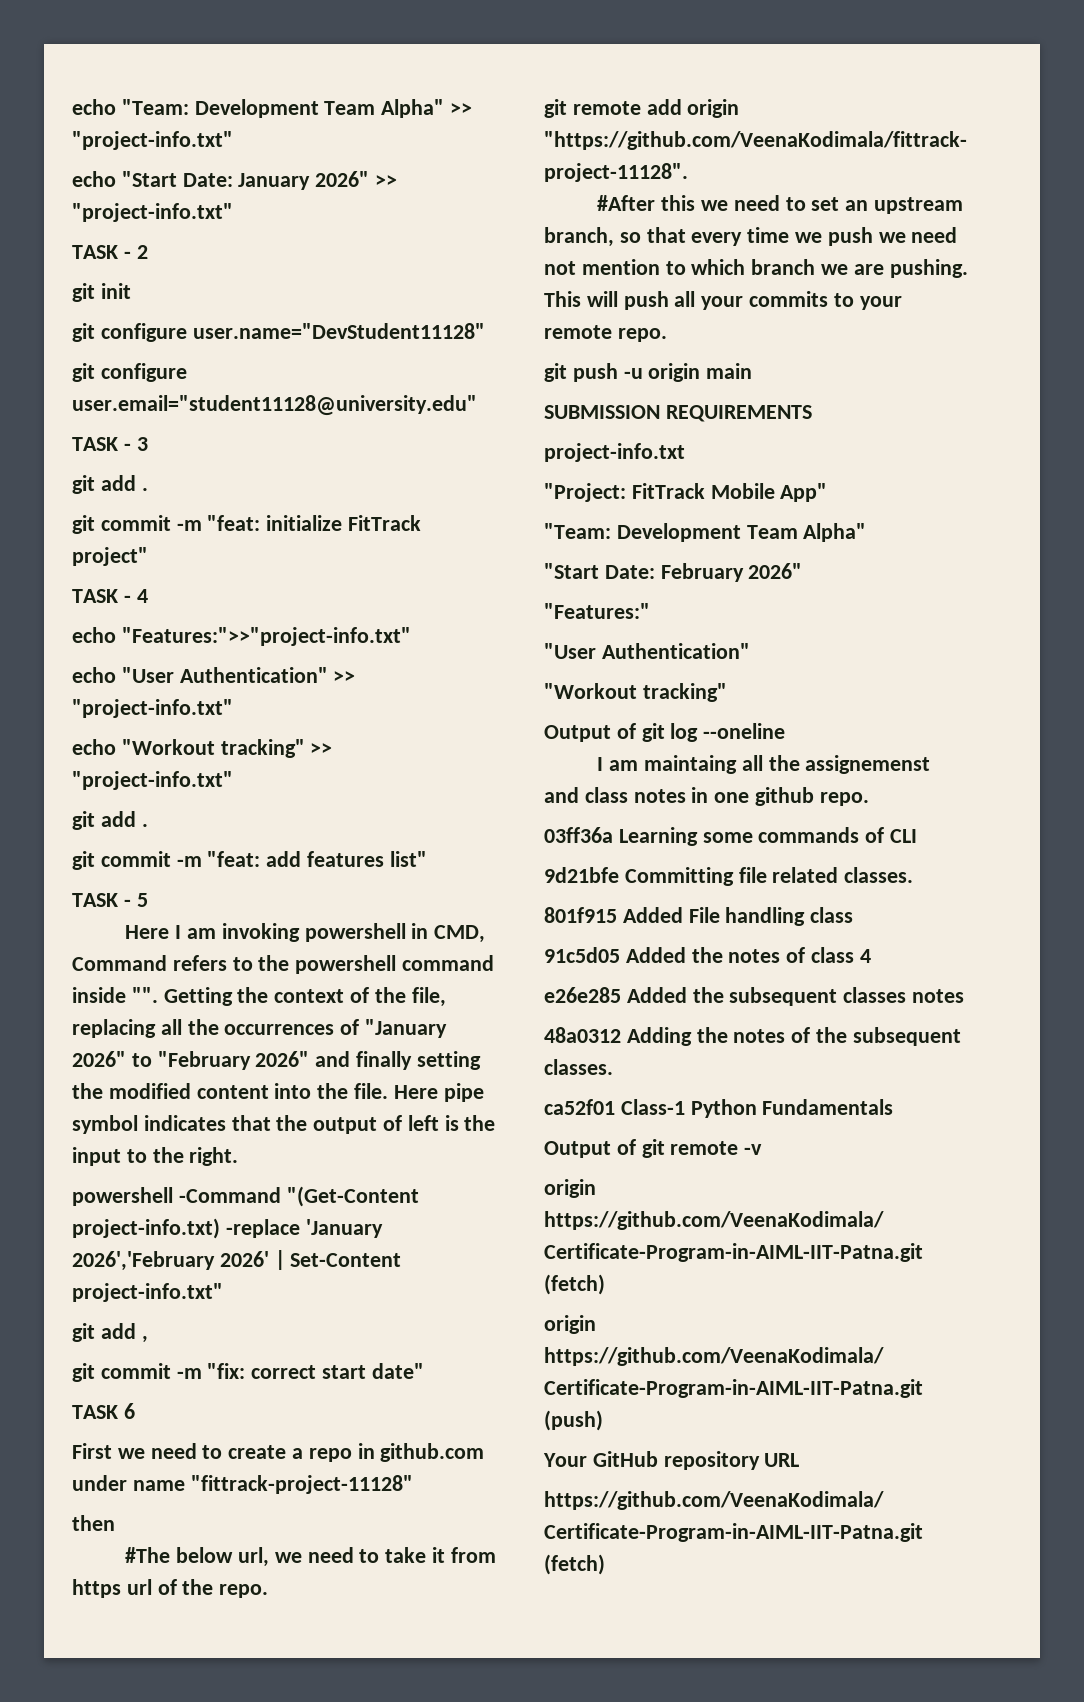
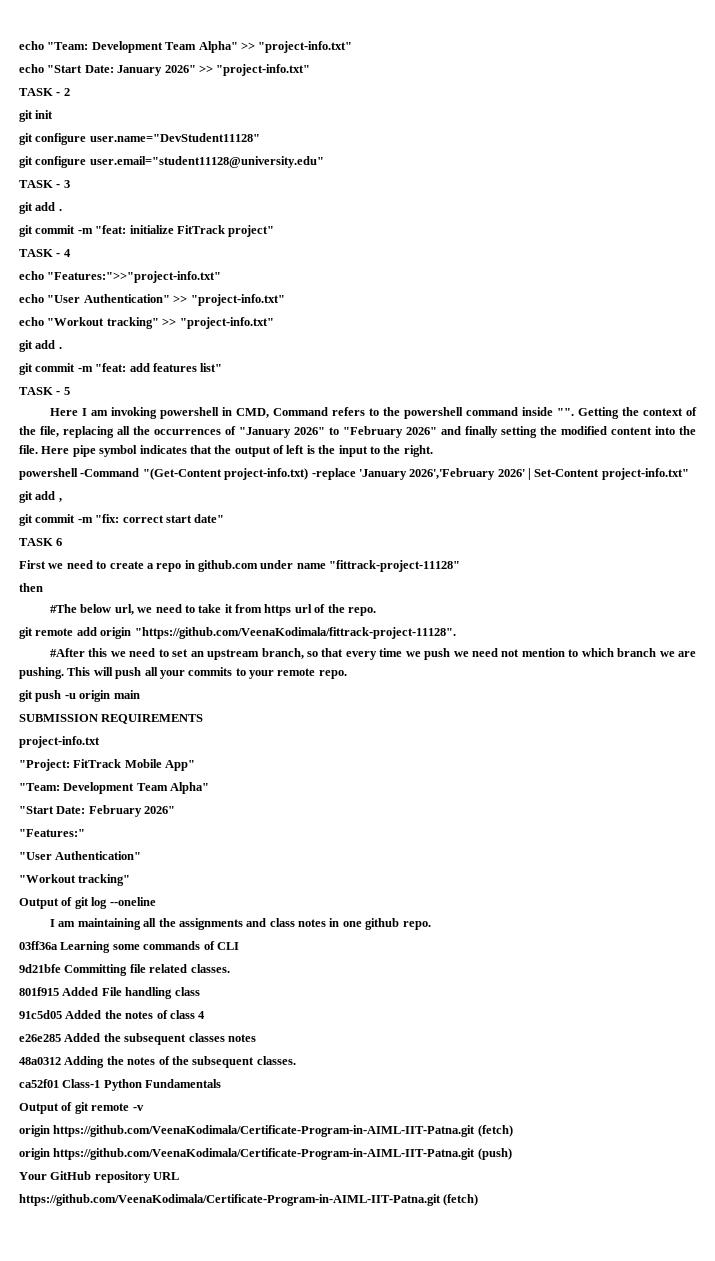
[644,755,931,774] maintaing all the assignemenst -> [77,918,243,930] maintaining all the assignments

